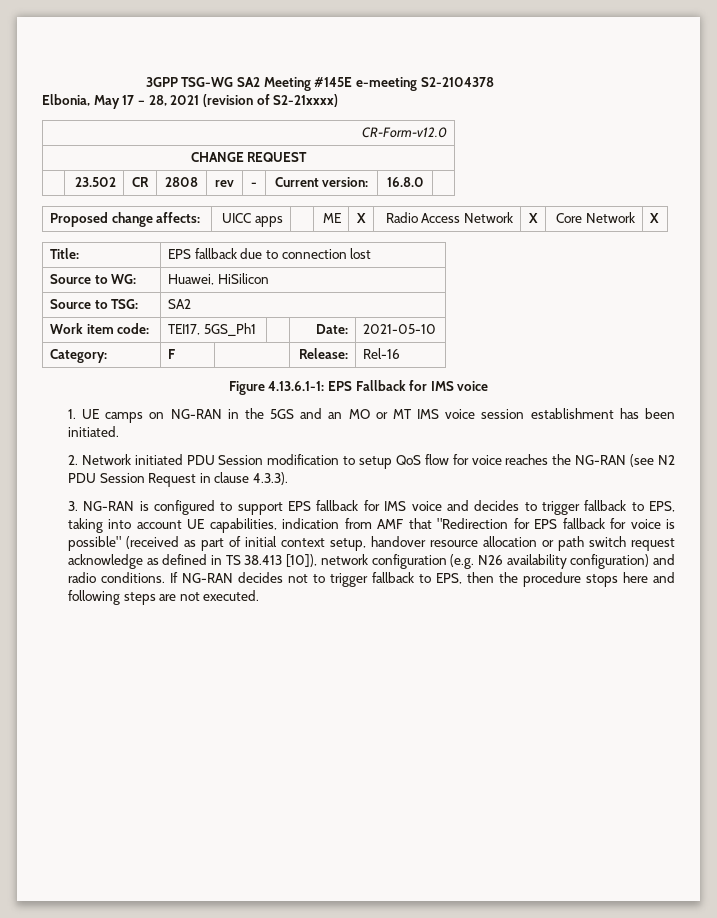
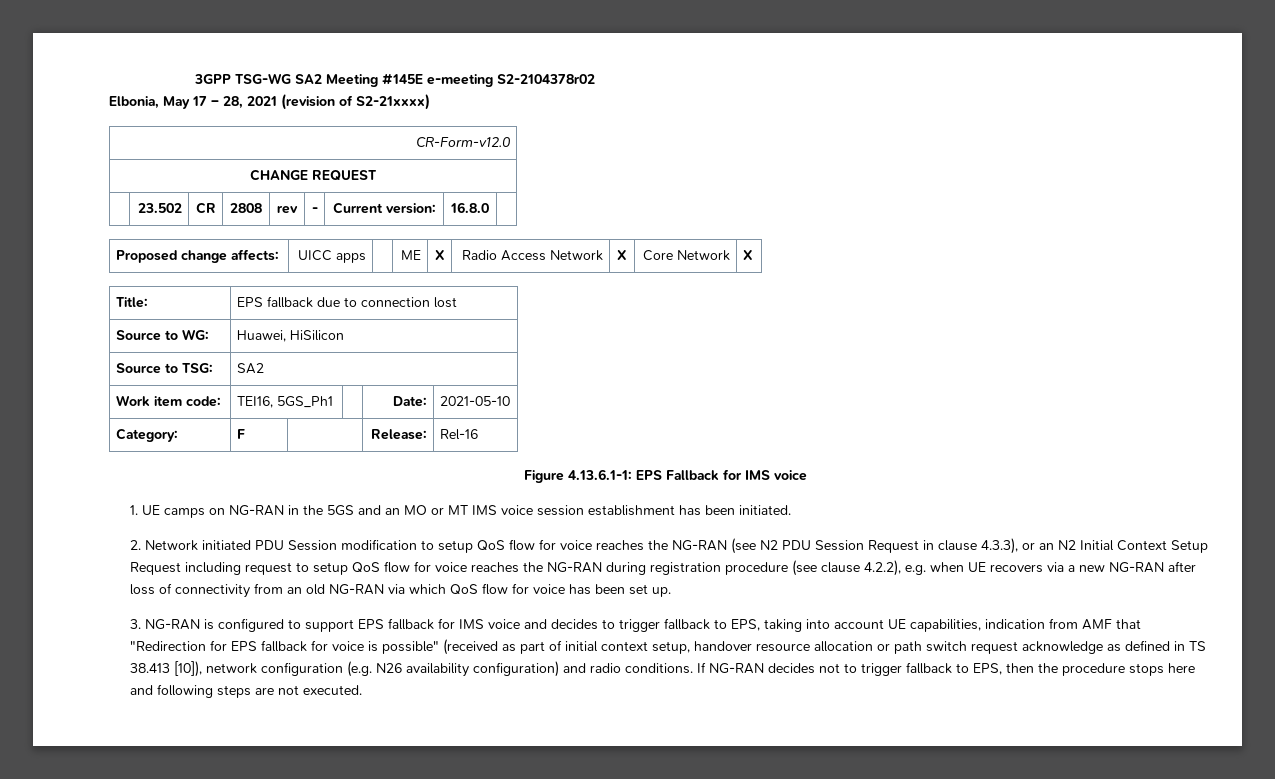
[420,77,494,87] S2-2104378 -> [496,74,595,84] S2-2104378r02
[168,324,201,335] TEI17, -> [236,396,273,408] TEI16,
[253,472,289,485] 4.3.3). -> [981,538,1209,554] [130,560,1197,576] [130,583,672,598] 4.3.3), or an N2 Initial Context Setup Request including request to setup QoS flow for voice reaches the NG-RAN during registration procedure (see clause 4.2.2), e.g. when UE recovers via a new NG-RAN after loss of connectivity from an old NG-RAN via which QoS flow for voice has been set up.

